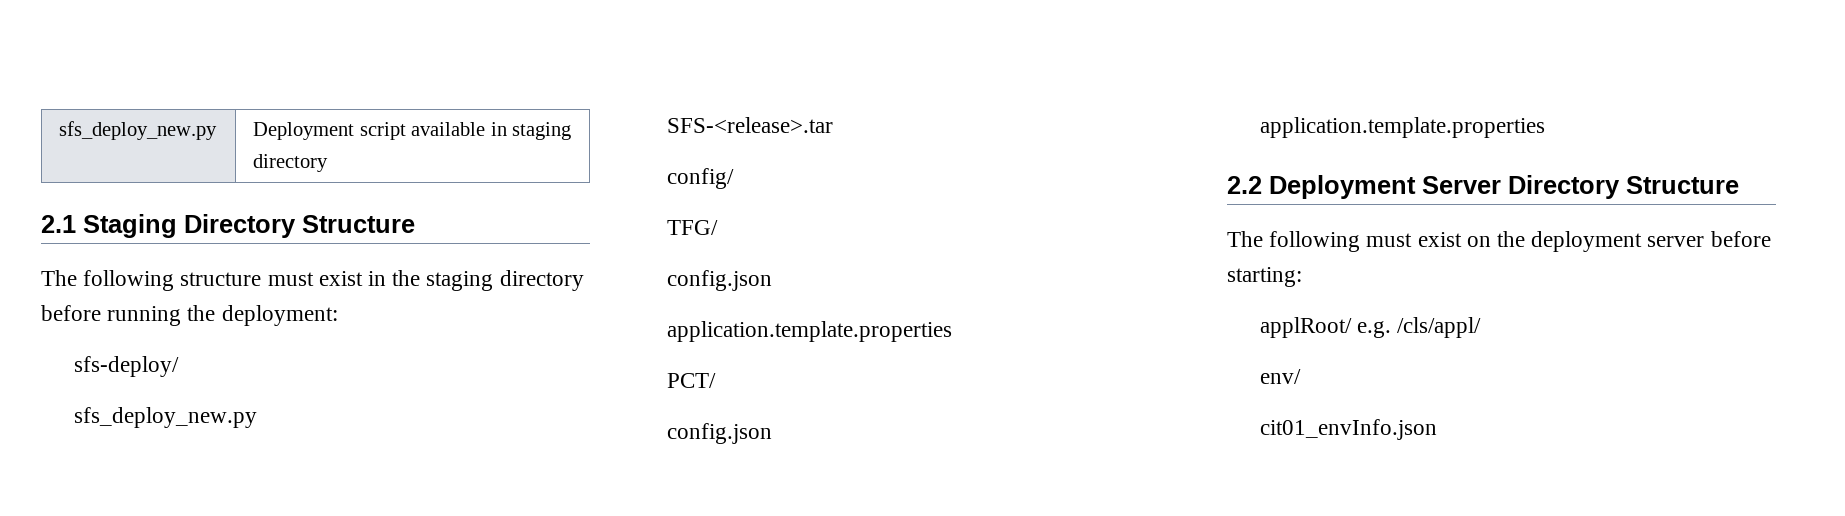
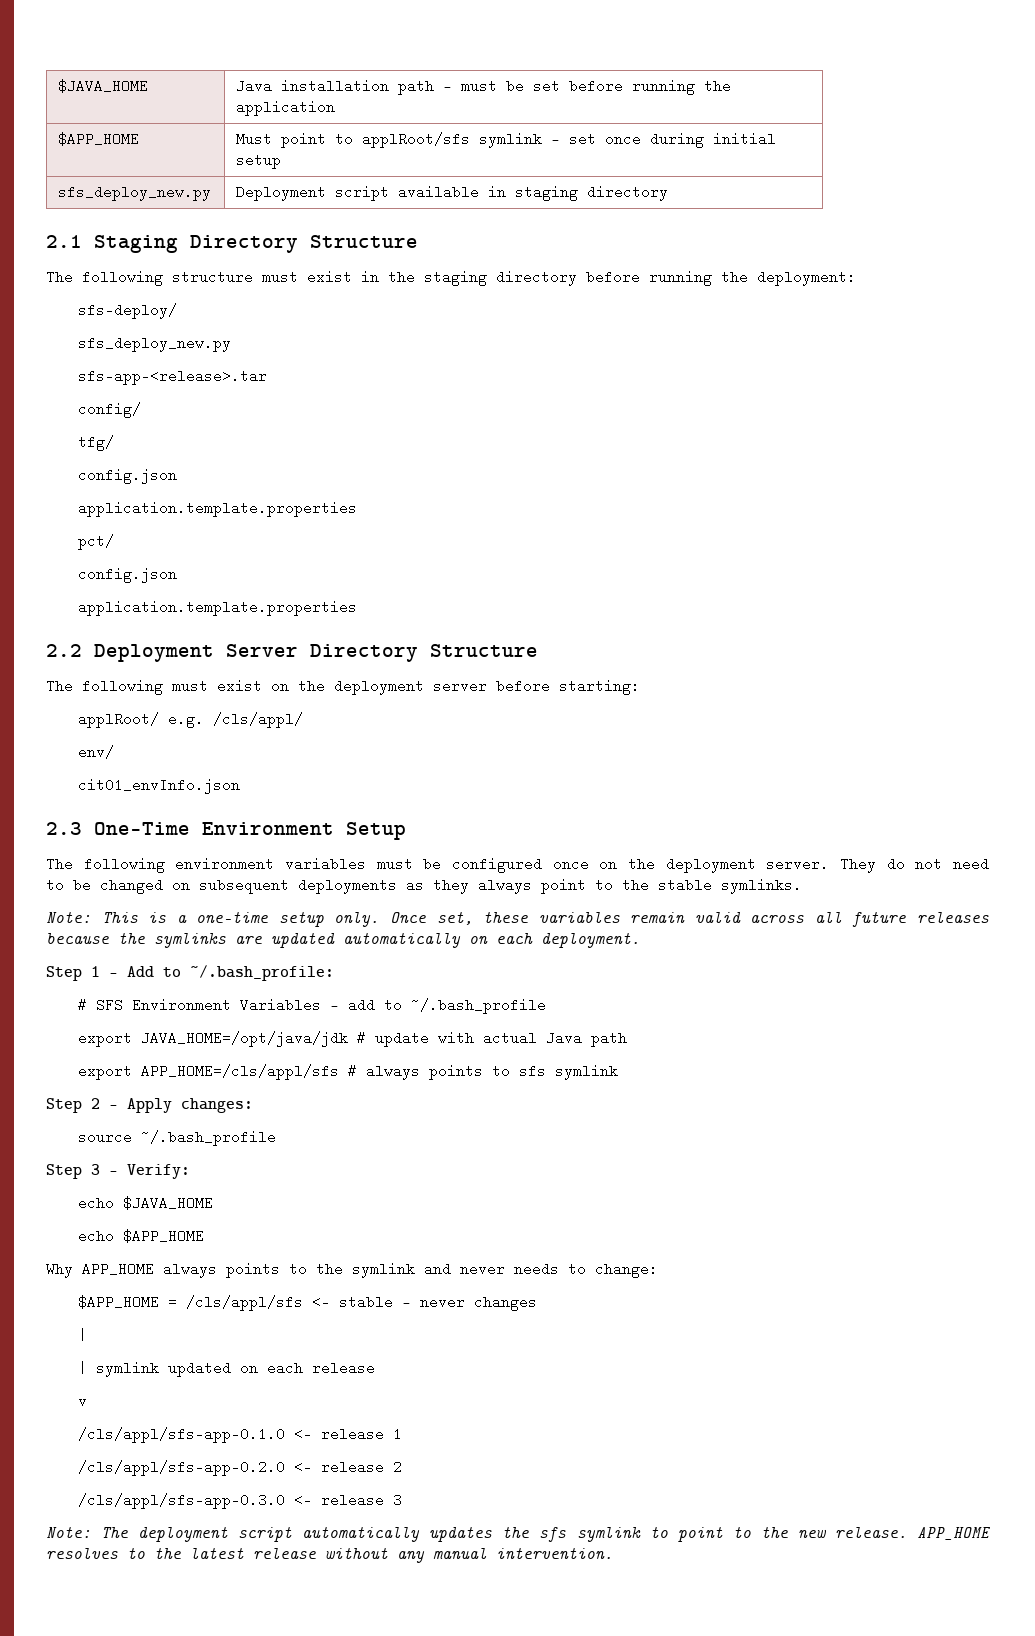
(59, 130) none -> [58,79,149,93] [236,79,732,95] [236,100,336,116] [58,132,140,146] [236,132,777,148] [236,153,282,169] $JAVA_HOME | Java installation path — must be set before running the application // $APP_HOME | Must point to applRoot/sfs symlink — set once during initial setup //
[666,117,833,133] SFS-<release>.tar -> [78,369,268,385] sfs-app-<release>.tar
[666,220,718,235] [666,270,772,291] [666,321,952,342] [666,373,716,388] TFG/ // config.json // application.template.properties // PCT/ -> [78,435,115,451] [78,468,178,484] [78,501,358,517] [78,534,115,550] tfg/ // config.json // application.template.properties // pct/
(1437, 429) none -> [46,822,406,840] [46,857,989,873] [46,878,802,894] [46,911,989,927] [46,932,640,948] [46,965,334,981] [78,998,547,1014] [78,1031,628,1047] [78,1064,619,1080] [46,1098,253,1113] [78,1130,277,1146] [46,1164,190,1179] [78,1196,214,1210] [78,1229,205,1243] [46,1262,658,1278] [78,1295,538,1311] [78,1328,88,1341] [78,1361,376,1377] [78,1399,88,1406] [78,1427,403,1443] [78,1460,403,1476] [78,1493,403,1509] [46,1526,992,1542] [46,1547,613,1563] // 2.3 One-Time Environment Setup // The following environment variables must be configured once on the deployment server. They do not need to be changed on subsequent deployments as they always point to the stable symlinks. // Note: This is a one-time setup only. Once set, these variables remain valid across all future releases because the symlinks are updated automatically on each deployment. // Step 1 — Add to ~/.bash_profile: // # SFS Environment Variables — add to ~/.bash_profile // export JAVA_HOME=/opt/java/jdk # update with actual Java path // export APP_HOME=/cls/appl/sfs # always points to sfs symlink // Step 2 — Apply changes: // source ~/.bash_profile // Step 3 — Verify: // echo $JAVA_HOME // echo $APP_HOME // Why APP_HOME always points to the symlink and never needs to change: // $APP_HOME = /cls/appl/sfs <- stable — never changes // | // | symlink updated on each release // v // /cls/appl/sfs-app-0.1.0 <- release 1 // /cls/appl/sfs-app-0.2.0 <- release 2 // /cls/appl/sfs-app-0.3.0 <- release 3 // Note: The deployment script automatically updates the sfs symlink to point to the new release. APP_HOME resolves to the latest release without any manual intervention.

